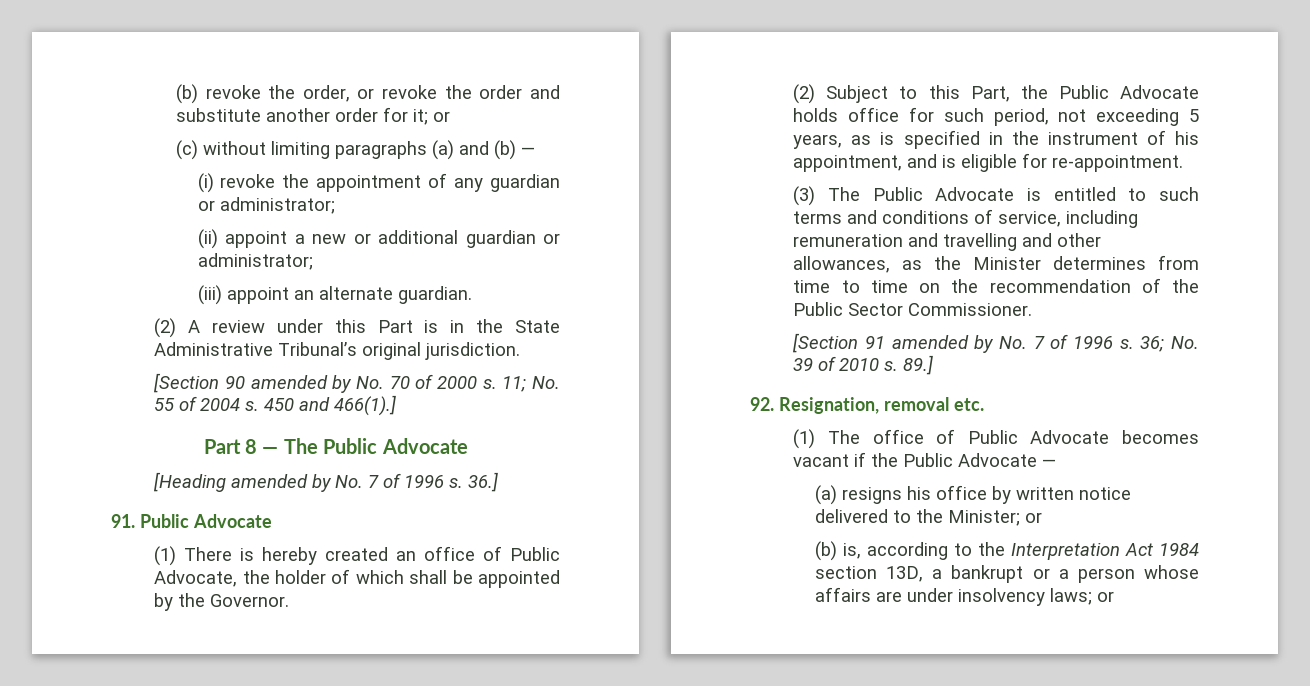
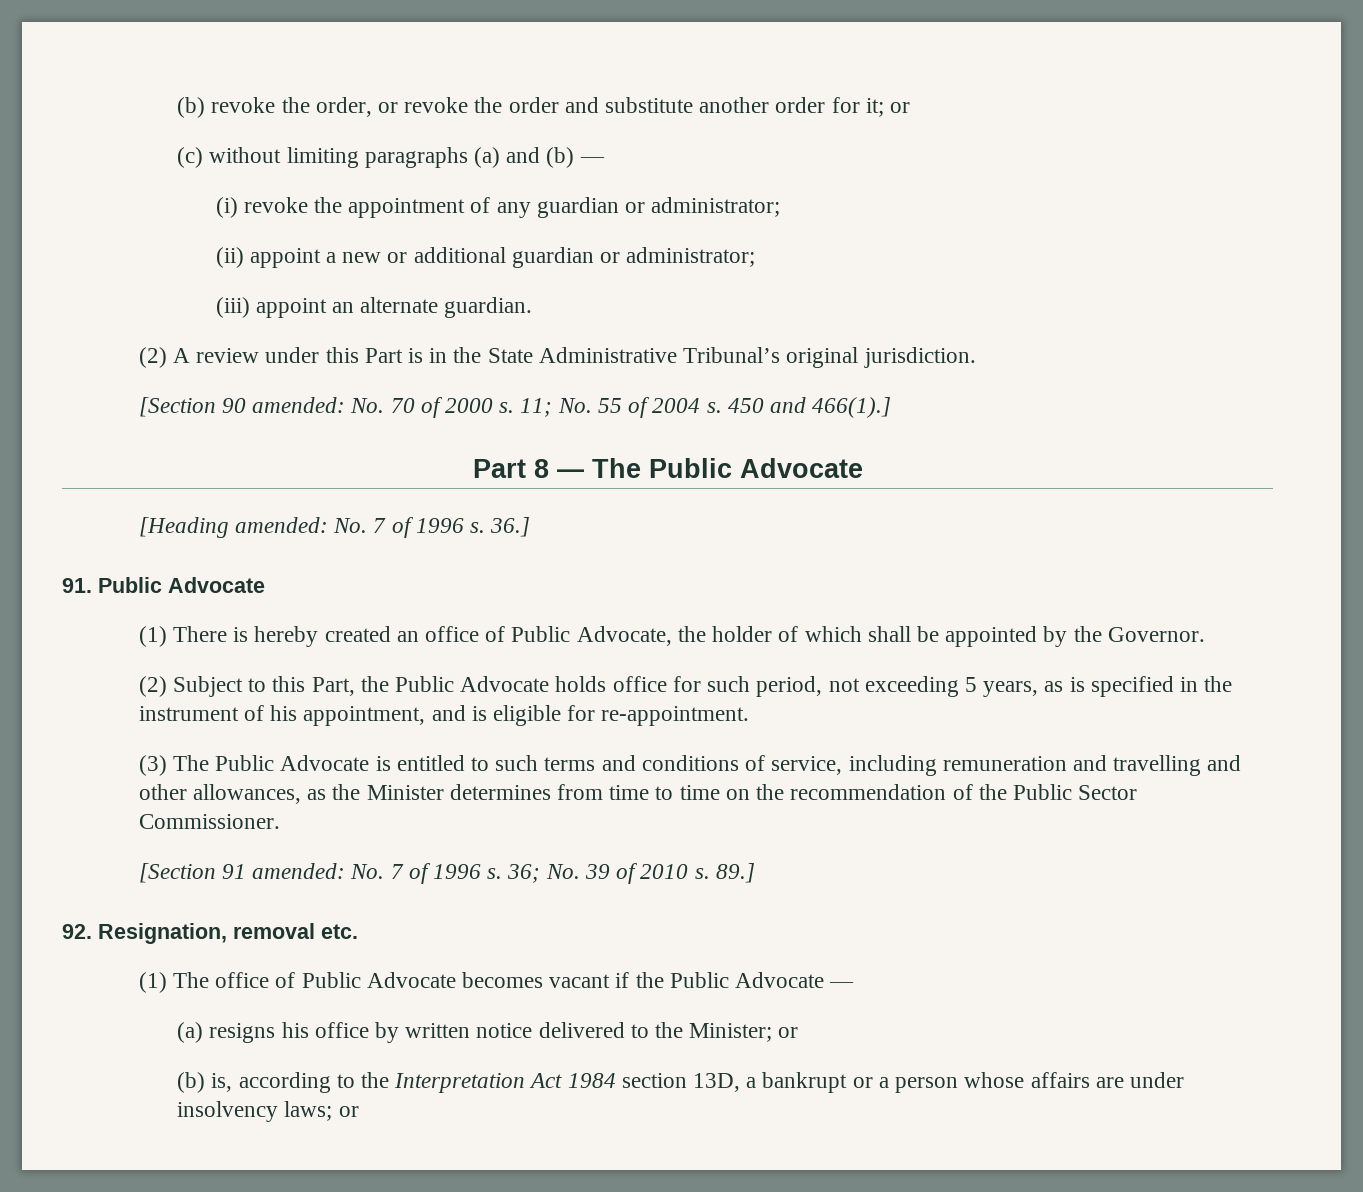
[250,375,353,393] amended by -> [252,397,346,413] amended:
[231,474,333,492] amended by -> [234,517,328,533] amended:
[891,335,995,353] amended by -> [252,863,346,879] amended:

